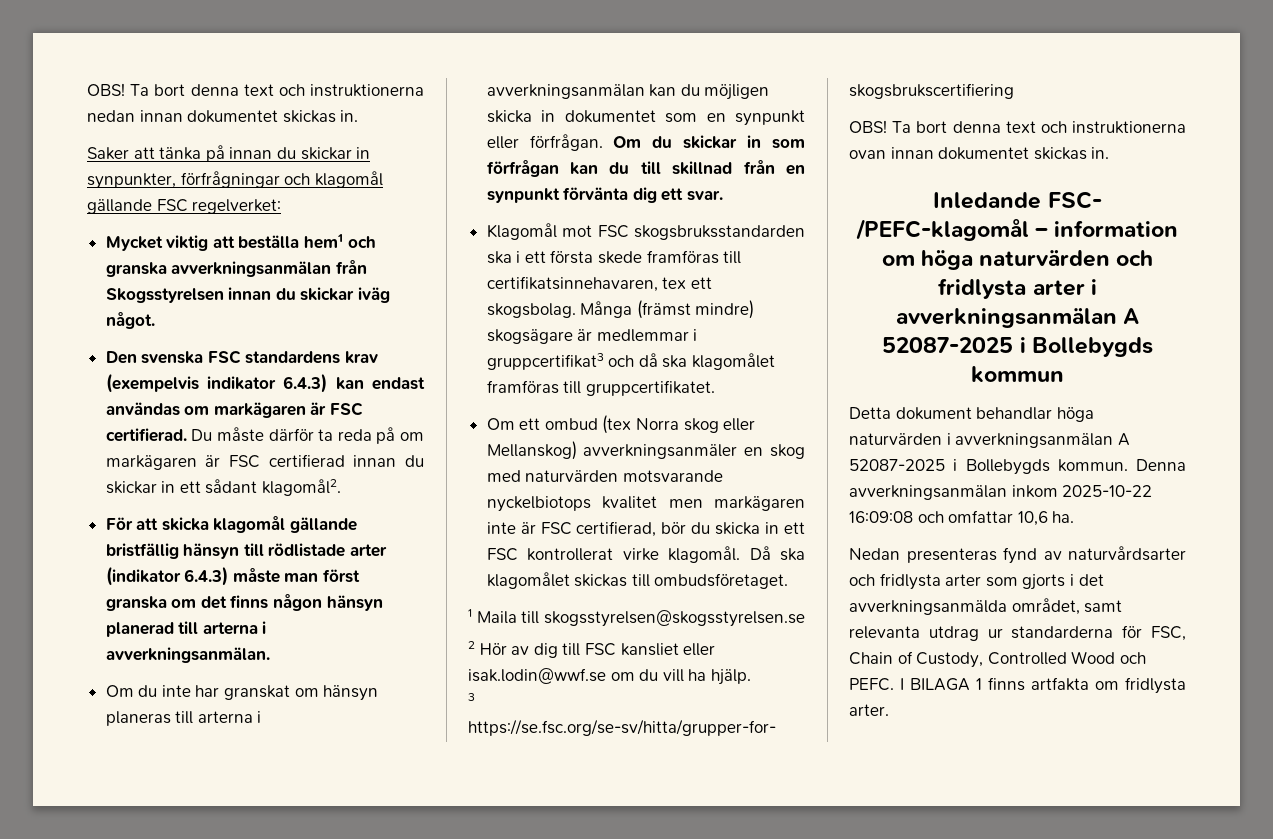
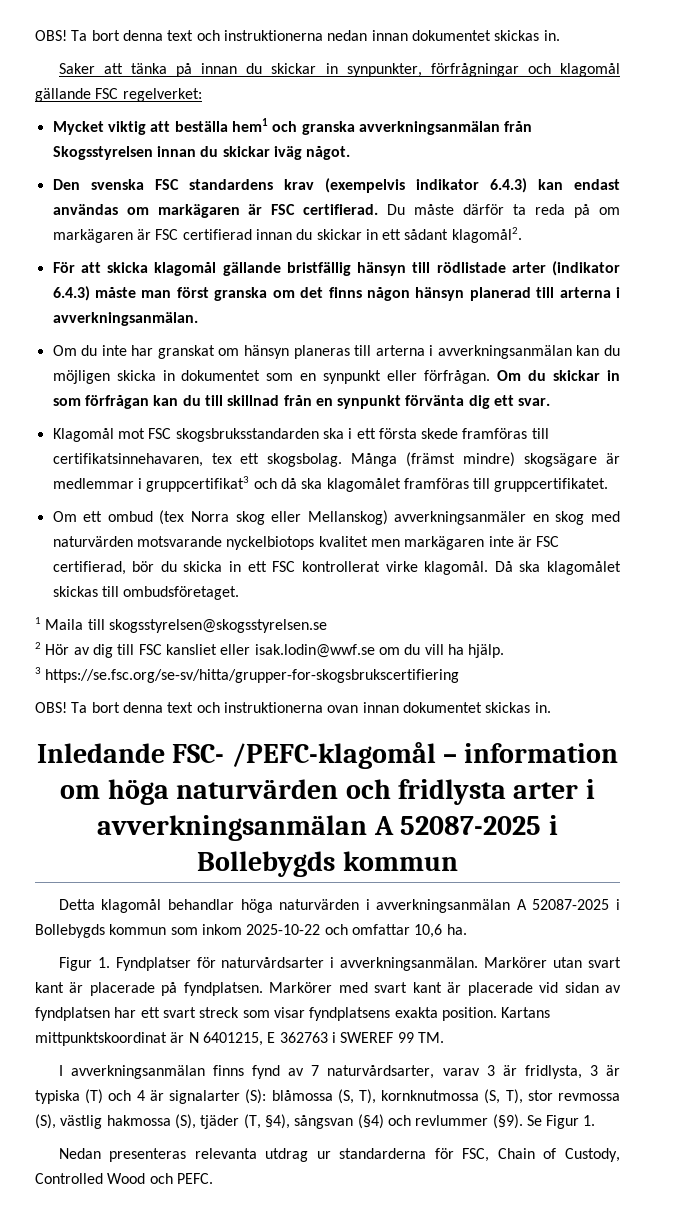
[895,407,972,420] dokument -> [101,899,162,913] klagomål
[1057,459,1186,472] [849,485,1007,500] kommun. Denna avverkningsanmälan -> [109,924,198,935] kommun som
[849,511,913,523] 16:09:08 -> (321, 929) none
[849,546,1186,564] [849,573,1104,590] [849,598,1123,615] Nedan presenteras fynd av naturvårdsarter och fridlysta arter som gjorts i det avverkningsanmälda området, samt -> [58,957,621,971] [35,982,621,996] [35,1007,551,1021] [35,1032,444,1046] [58,1065,620,1079] [35,1089,620,1104] [35,1114,596,1129] [58,1148,187,1162] Figur 1. Fyndplatser för naturvårdsarter i avverkningsanmälan. Markörer utan svart kant är placerade på fyndplatsen. Markörer med svart kant är placerade vid sidan av fyndplatsen har ett svart streck som visar fyndplatsens exakta position. Kartans mittpunktskoordinat är N 6401215, E 362763 i SWEREF 99 TM. // I avverkningsanmälan finns fynd av 7 naturvårdsarter, varav 3 är fridlysta, 3 är typiska (T) och 4 är signalarter (S): blåmossa (S, T), kornknutmossa (S, T), stor revmossa (S), västlig hakmossa (S), tjäder (T, §4), sångsvan (§4) och revlummer (§9). Se Figur 1. // Nedan presenteras
[900,677,1186,694] [849,704,889,716] I BILAGA 1 finns artfakta om fridlysta arter. -> (213, 1178) none

